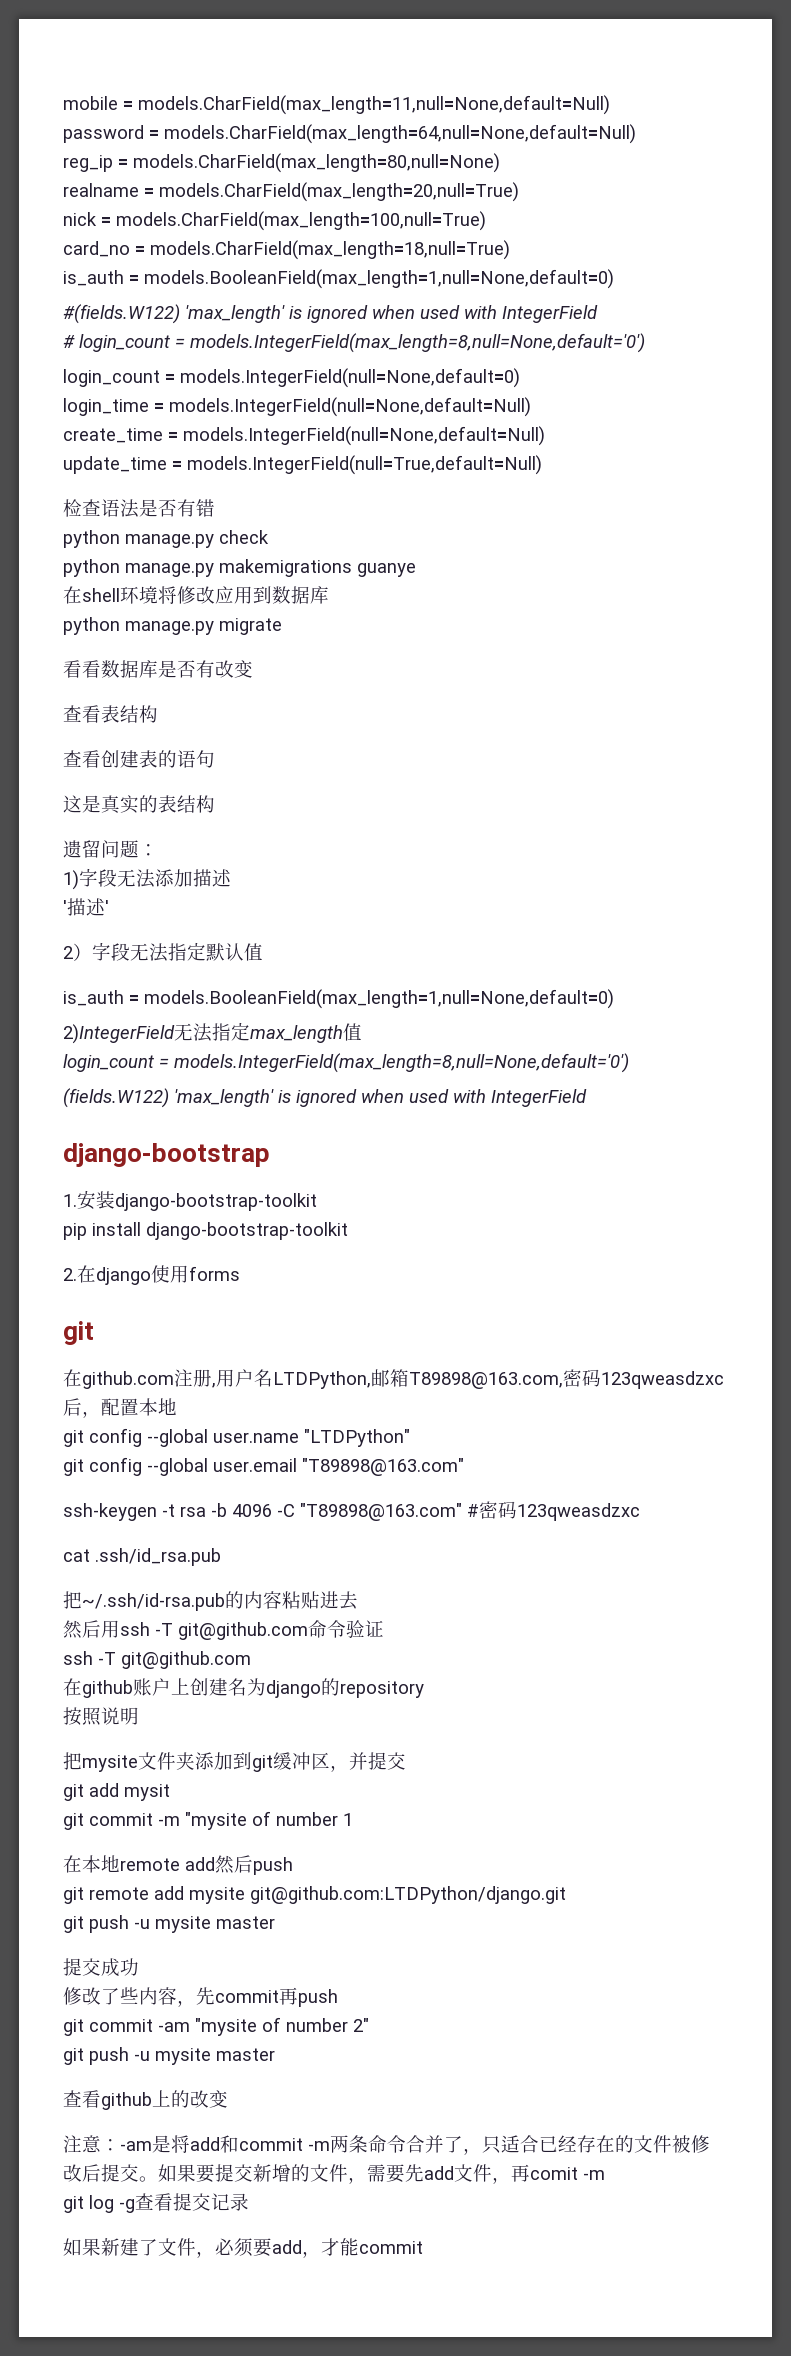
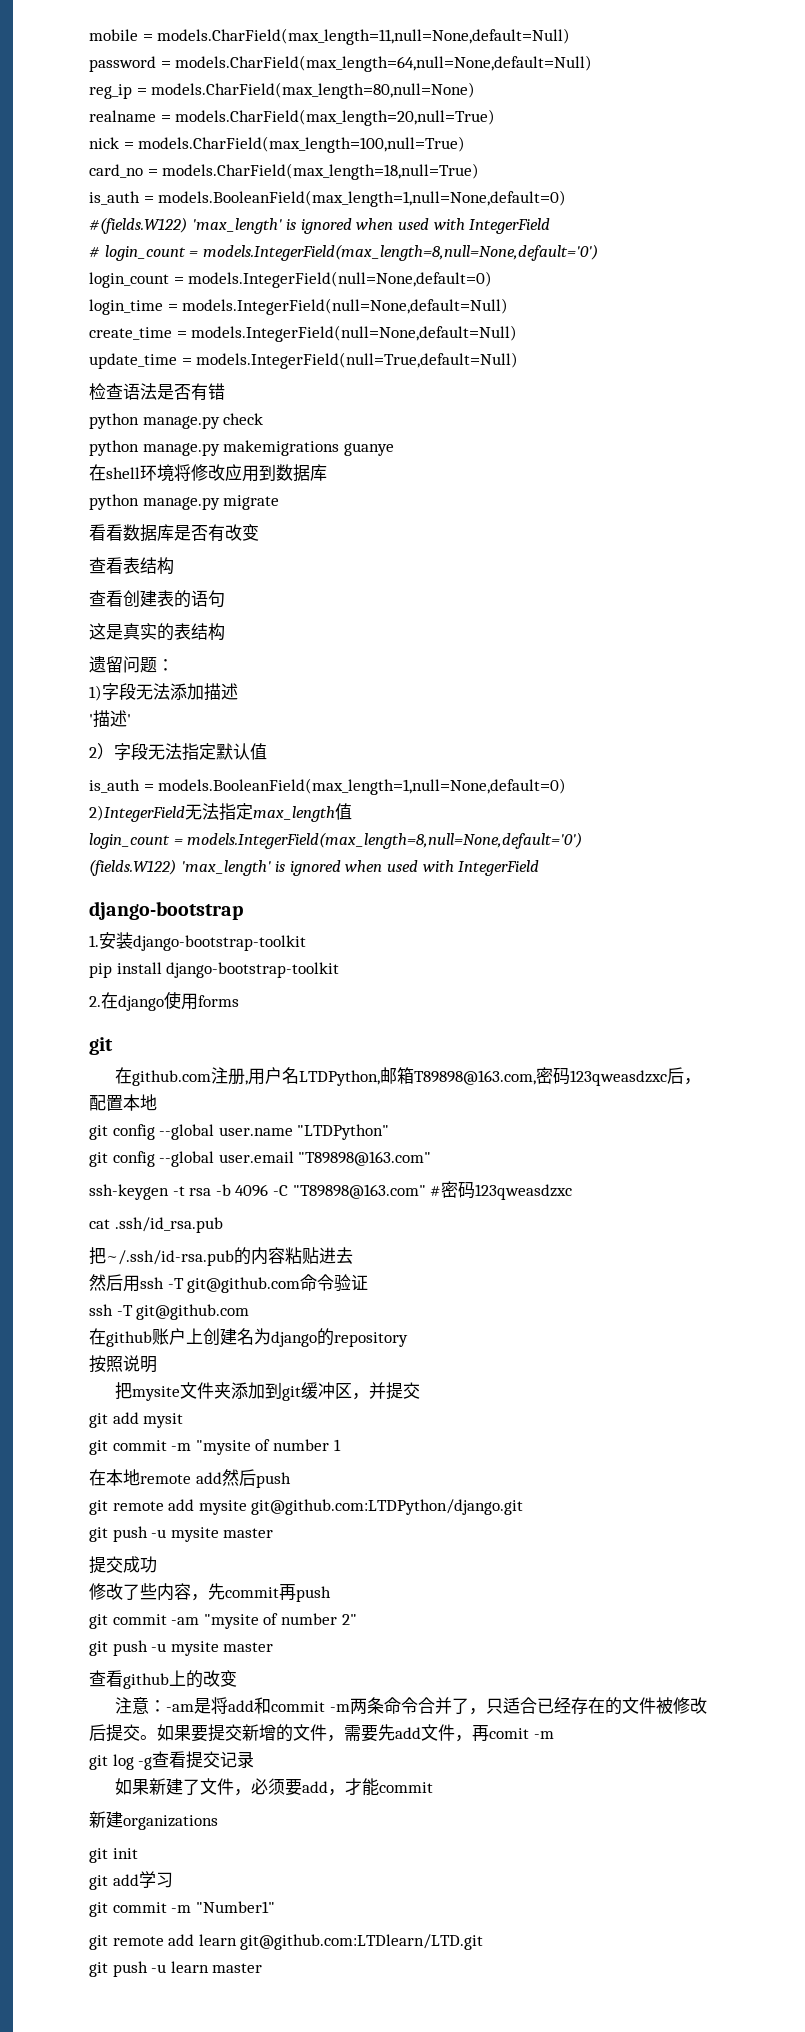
(423, 2247) none -> [89,1811,218,1830] [89,1848,138,1863] [89,1871,173,1890] [89,1901,275,1917] [89,1934,484,1950] [89,1961,263,1977] // 新建organizations // git init // git add学习 // git commit -m "Number1" // git remote add learn git@github.com:LTDlearn/LTD.git // git push -u learn master

